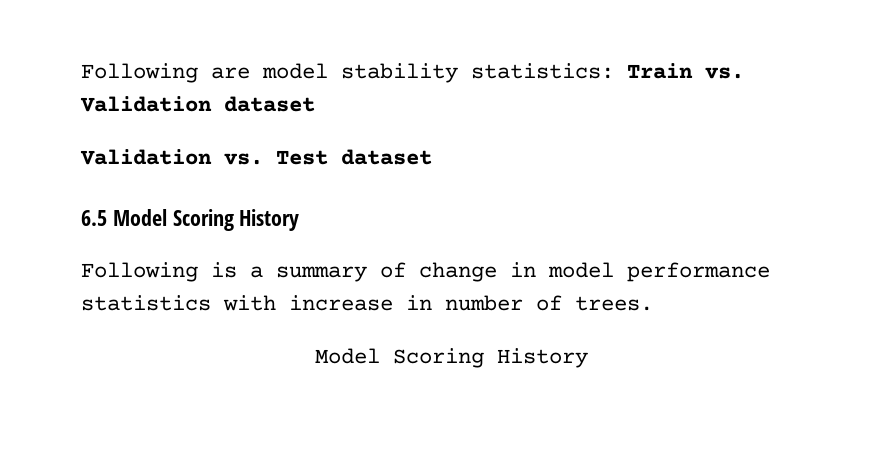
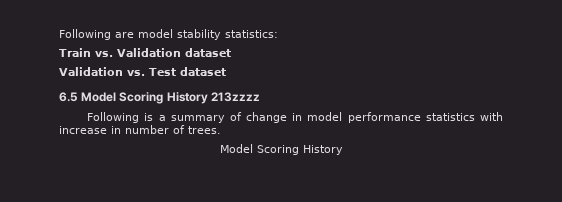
(614, 71) none -> (278, 34) //
(300, 220) none -> [210,92,260,102] 213zzzz

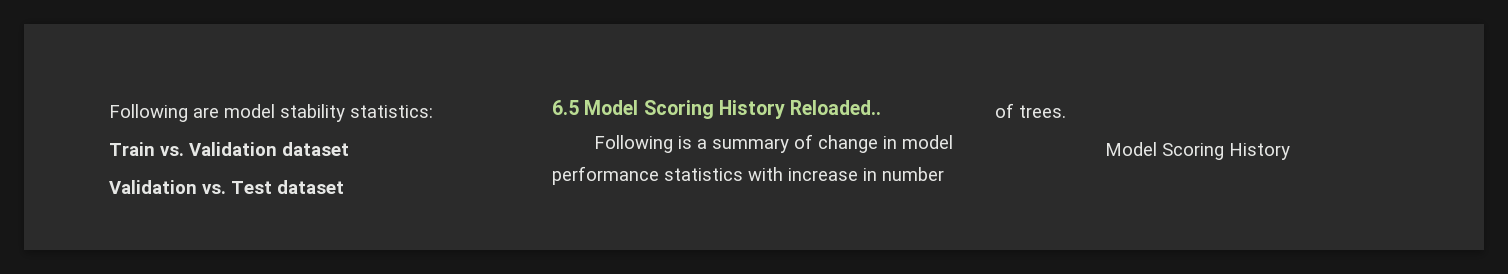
[210,92,260,102] 213zzzz -> [790,100,882,115] Reloaded..

